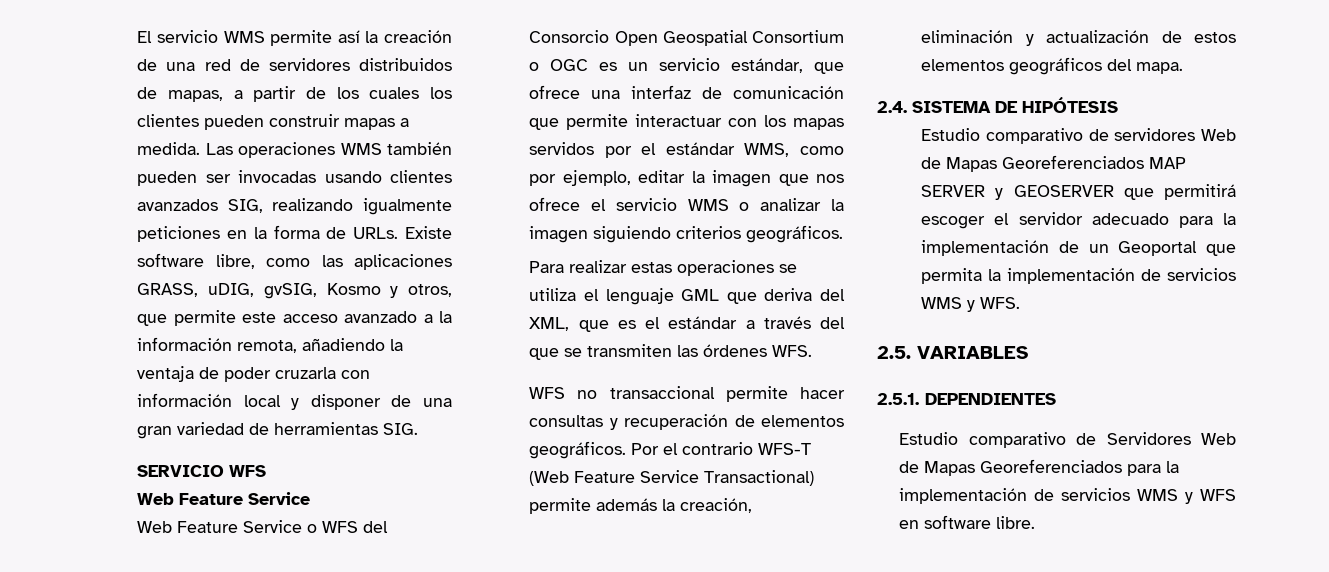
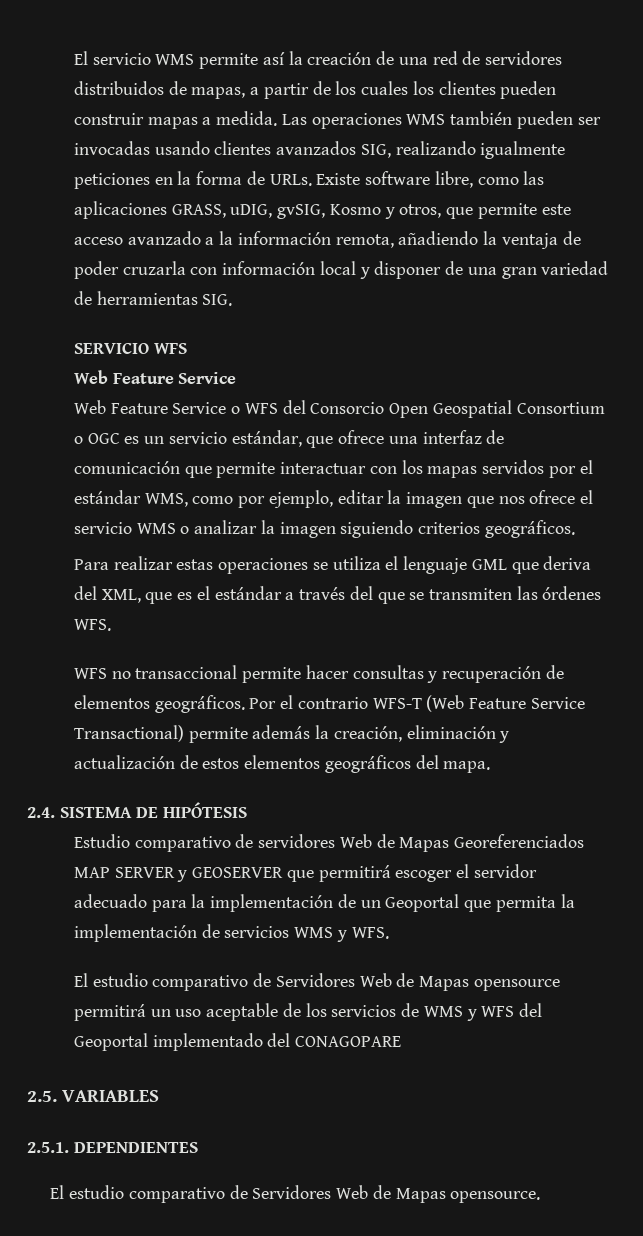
(1021, 303) none -> [73,973,560,991] [73,1003,542,1021] [73,1033,402,1051] // El estudio comparativo de Servidores Web de Mapas opensource permitirá un uso aceptable de los servicios de WMS y WFS del Geoportal implementado del CONAGOPARE
[899,432,1236,448] [899,459,1180,476] [899,488,1236,504] [899,515,1036,529] Estudio comparativo de Servidores Web de Mapas Georeferenciados para la implementación de servicios WMS y WFS en software libre. -> [50,1185,541,1203] El estudio comparativo de Servidores Web de Mapas opensource.

